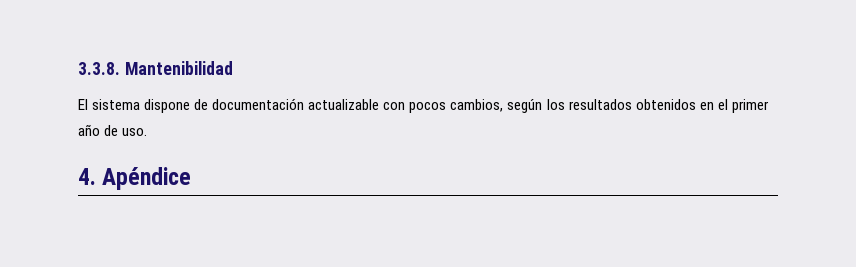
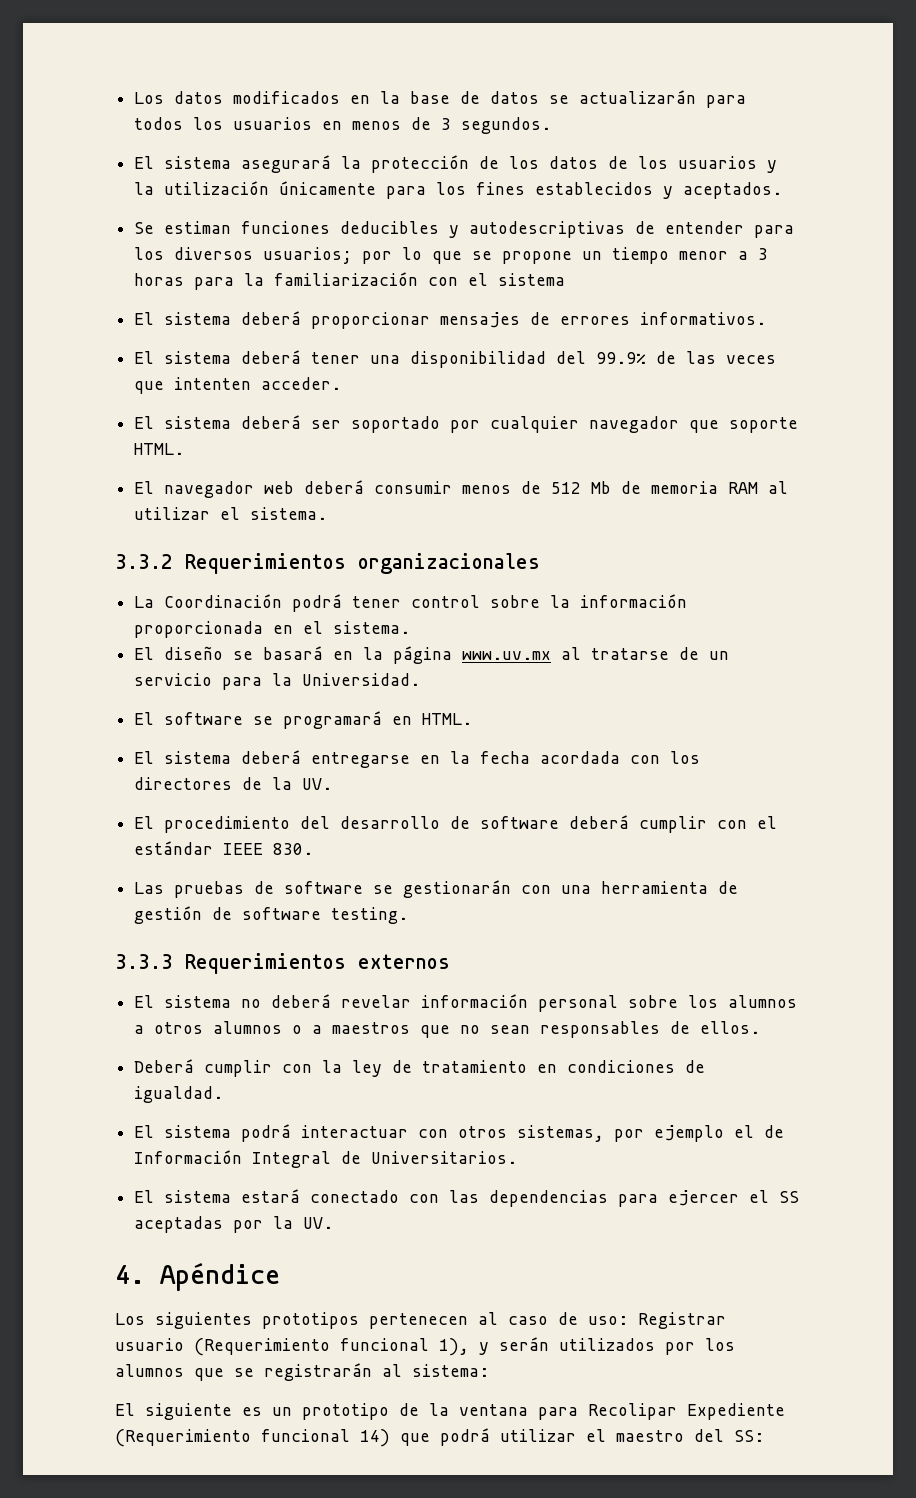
[78,61,233,75] [78,98,769,113] [78,124,148,136] [78,167,192,190] 3.3.8. Mantenibilidad // El sistema dispone de documentación actualizable con pocos cambios, según los resultados obtenidos en el primer año de uso. // 4. Apéndice -> [134,90,747,108] [134,117,552,134] [134,155,778,173] [134,181,783,199] [134,221,795,238] [134,247,769,264] [134,272,566,290] [134,311,767,329] [134,350,777,368] [134,377,342,394] [134,415,799,433] [134,443,185,455] [134,480,789,498] [134,507,328,520] [115,553,540,574] [134,594,688,612] [134,621,411,638] [134,646,730,664] [134,673,421,690] [134,711,473,729] [134,750,701,768] [134,777,333,790] [134,815,778,833] [134,841,314,855] [134,880,739,898] [134,906,409,924] [115,953,450,974] [134,994,798,1012] [134,1021,761,1038] [134,1059,706,1077] [134,1086,224,1103] [134,1124,785,1142] [134,1150,518,1168] [134,1189,800,1207] [134,1216,334,1233] [115,1262,280,1291] [115,1312,726,1329] [115,1337,735,1356] [115,1363,489,1381] [115,1403,785,1420] [115,1428,764,1447] Los datos modificados en la base de datos se actualizarán para todos los usuarios en menos de 3 segundos. // El sistema asegurará la protección de los datos de los usuarios y la utilización únicamente para los fines establecidos y aceptados. // Se estiman funciones deducibles y autodescriptivas de entender para los diversos usuarios; por lo que se propone un tiempo menor a 3 horas para la familiarización con el sistema // El sistema deberá proporcionar mensajes de errores informativos. // El sistema deberá tener una disponibilidad del 99.9% de las veces que intenten acceder. // El sistema deberá ser soportado por cualquier navegador que soporte HTML. // El navegador web deberá consumir menos de 512 Mb de memoria RAM al utilizar el sistema. // 3.3.2 Requerimientos organizacionales // La Coordinación podrá tener control sobre la información proporcionada en el sistema. // El diseño se basará en la página www.uv.mx al tratarse de un servicio para la Universidad. // El software se programará en HTML. // El sistema deberá entregarse en la fecha acordada con los directores de la UV. // El procedimiento del desarrollo de software deberá cumplir con el estándar IEEE 830. // Las pruebas de software se gestionarán con una herramienta de gestión de software testing. // 3.3.3 Requerimientos externos // El sistema no deberá revelar información personal sobre los alumnos a otros alumnos o a maestros que no sean responsables de ellos. // Deberá cumplir con la ley de tratamiento en condiciones de igualdad. // El sistema podrá interactuar con otros sistemas, por ejemplo el de Información Integral de Universitarios. // El sistema estará conectado con las dependencias para ejercer el SS aceptadas por la UV. // 4. Apéndice // Los siguientes prototipos pertenecen al caso de uso: Registrar usuario (Requerimiento funcional 1), y serán utilizados por los alumnos que se registrarán al sistema: // El siguiente es un prototipo de la ventana para Recolipar Expediente (Requerimiento funcional 14) que podrá utilizar el maestro del SS:

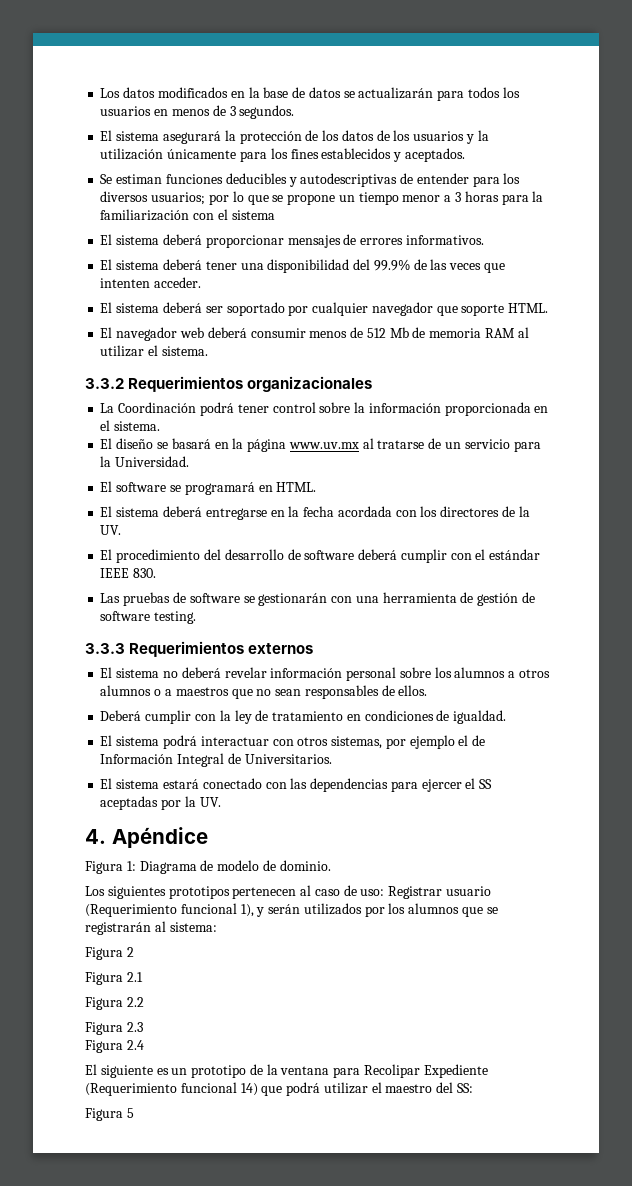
(280, 1276) none -> [85,860,331,874] // Figura 1: Diagrama de modelo de dominio.
(489, 1370) none -> [85,947,134,960] [85,972,143,985] [85,997,144,1010] [85,1022,143,1035] [85,1040,144,1053] // Figura 2 // Figura 2.1 // Figura 2.2 // Figura 2.3 // Figura 2.4
(764, 1436) none -> [85,1108,134,1121] // Figura 5

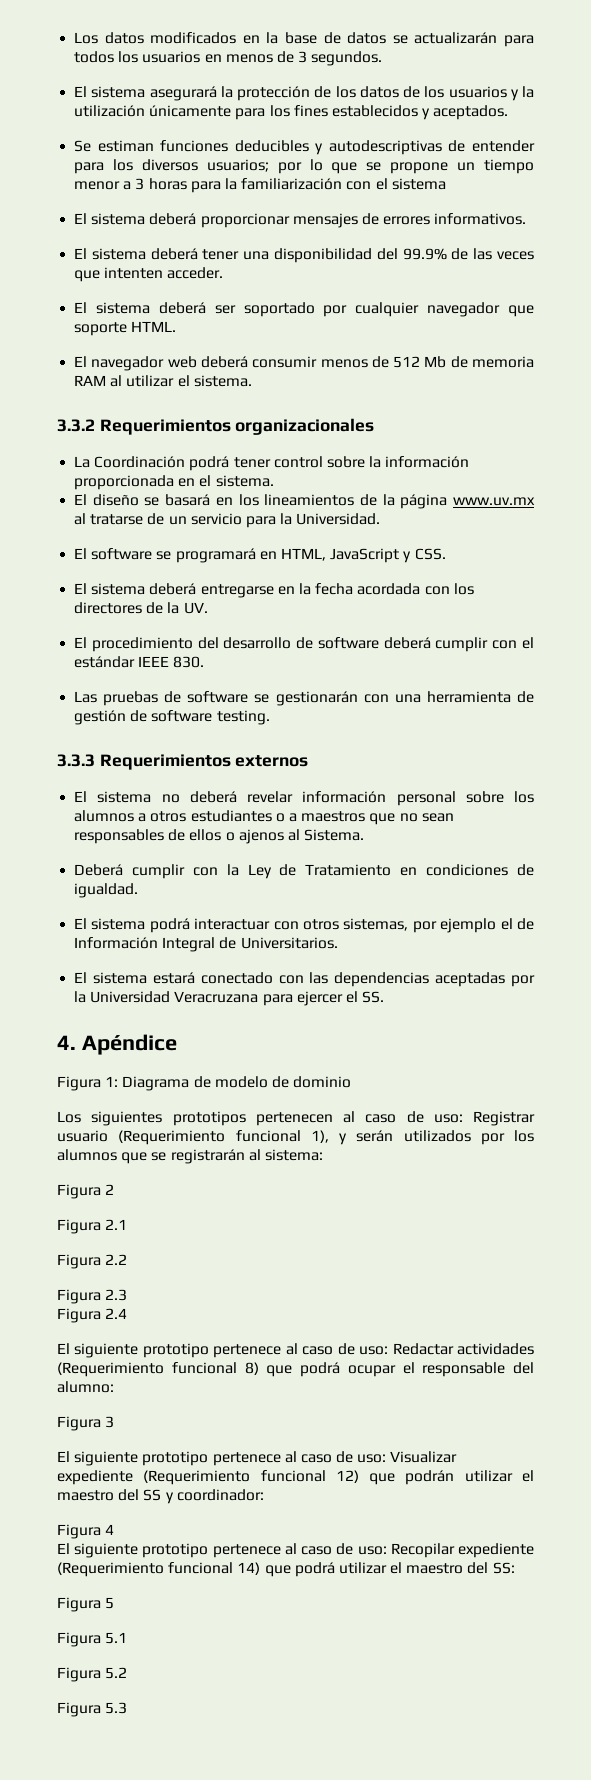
(229, 445) none -> [238,494,377,506] los lineamientos de
[276,482,317,492] HTML. -> [280,548,446,563] HTML, JavaScript y CSS.
[100,685,152,696] alumnos -> [190,810,272,822] estudiantes
[398,685,428,696] ellos. -> [189,829,365,844] ellos o ajenos al Sistema.
[234,710,344,724] ley de tratamiento -> [247,864,392,879] Ley de Tratamiento
[390,778,493,792] [100,796,221,810] para ejercer el SS aceptadas por la UV. -> [435,972,535,987] [74,991,385,1006] aceptadas por la Universidad Veracruzana para ejercer el SS.
[279,860,331,871] dominio. -> [293,1076,352,1088] dominio
[156,1064,488,1078] es un prototipo de la ventana para Recolipar Expediente -> [142,1343,534,1358] [57,1362,534,1377] [57,1381,114,1393] [57,1416,115,1431] [57,1451,458,1466] [57,1470,534,1485] [57,1489,264,1504] [57,1524,115,1539] [57,1543,534,1558] prototipo pertenece al caso de uso: Redactar actividades (Requerimiento funcional 8) que podrá ocupar el responsable del alumno: // Figura 3 // El siguiente prototipo pertenece al caso de uso: Visualizar expediente (Requerimiento funcional 12) que podrán utilizar el maestro del SS y coordinador: // Figura 4 // El siguiente prototipo pertenece al caso de uso: Recopilar expediente
(134, 1113) none -> [57,1632,128,1647] [57,1667,128,1682] [57,1702,128,1717] // Figura 5.1 // Figura 5.2 // Figura 5.3

